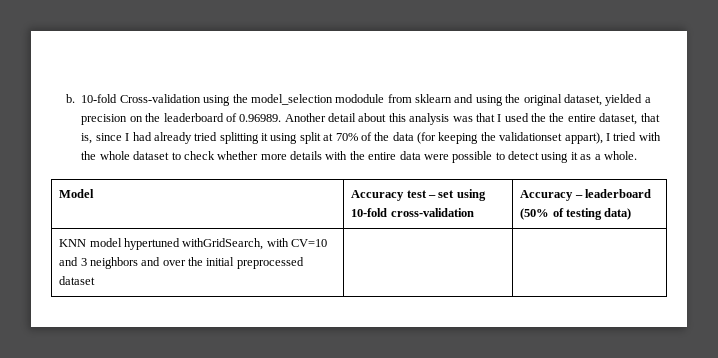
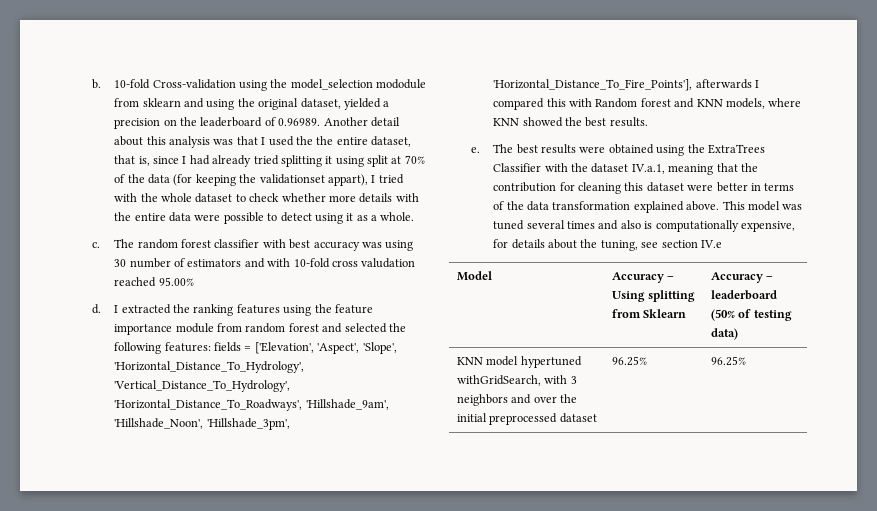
[59,189,95,198] [351,189,486,201] [351,208,474,217] // Model | Accuracy test – set using 10-fold cross-validation -> [92,239,414,251] [114,258,416,268] [114,277,194,287] [92,304,373,316] [114,323,406,335] [114,342,397,354] [114,361,305,373] [114,380,291,392] [114,399,389,411] [114,418,290,430] [493,79,760,91] [493,98,802,110] [493,117,648,127] [471,144,765,156] [493,163,758,175] [493,182,795,194] [493,201,803,213] [493,220,795,232] [493,239,722,251] [456,271,492,281] [611,272,675,283] [611,290,696,302] [611,309,687,318] // c. The random forest classifier with best accuracy was using 30 number of estimators and with 10-fold cross valudation reached 95.00% // d. I extracted the ranking features using the feature importance module from random forest and selected the following features: fields = ['Elevation', 'Aspect', 'Slope', 'Horizontal_Distance_To_Hydrology', 'Vertical_Distance_To_Hydrology', 'Horizontal_Distance_To_Roadways', 'Hillshade_9am', 'Hillshade_Noon', 'Hillshade_3pm', 'Horizontal_Distance_To_Fire_Points'], afterwards I compared this with Random forest and KNN models, where KNN showed the best results. // e. The best results were obtained using the ExtraTrees Classifier with the dataset IV.a.1, meaning that the contribution for cleaning this dataset were better in terms of the data transformation explained above. This model was tuned several times and also is computationally expensive, for details about the tuning, see section IV.e // Model | Accuracy – Using splitting from Sklearn
[291,239,328,247] [59,257,79,266] CV=10 and -> (568, 379) none
(96, 280) | -> [611,356,647,366] [710,356,746,366] 96.25% | 96.25%

